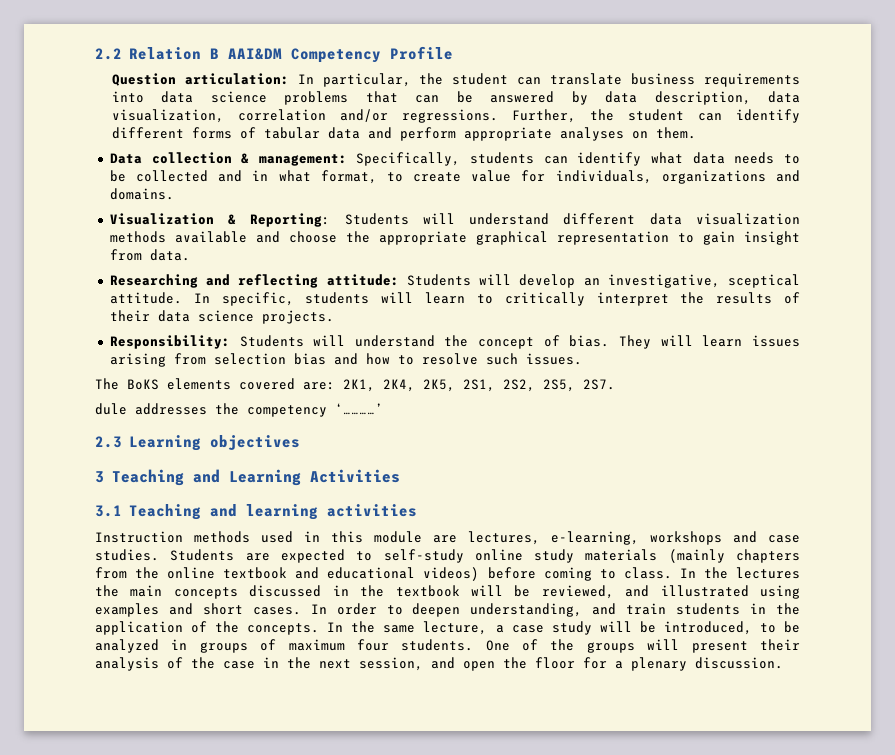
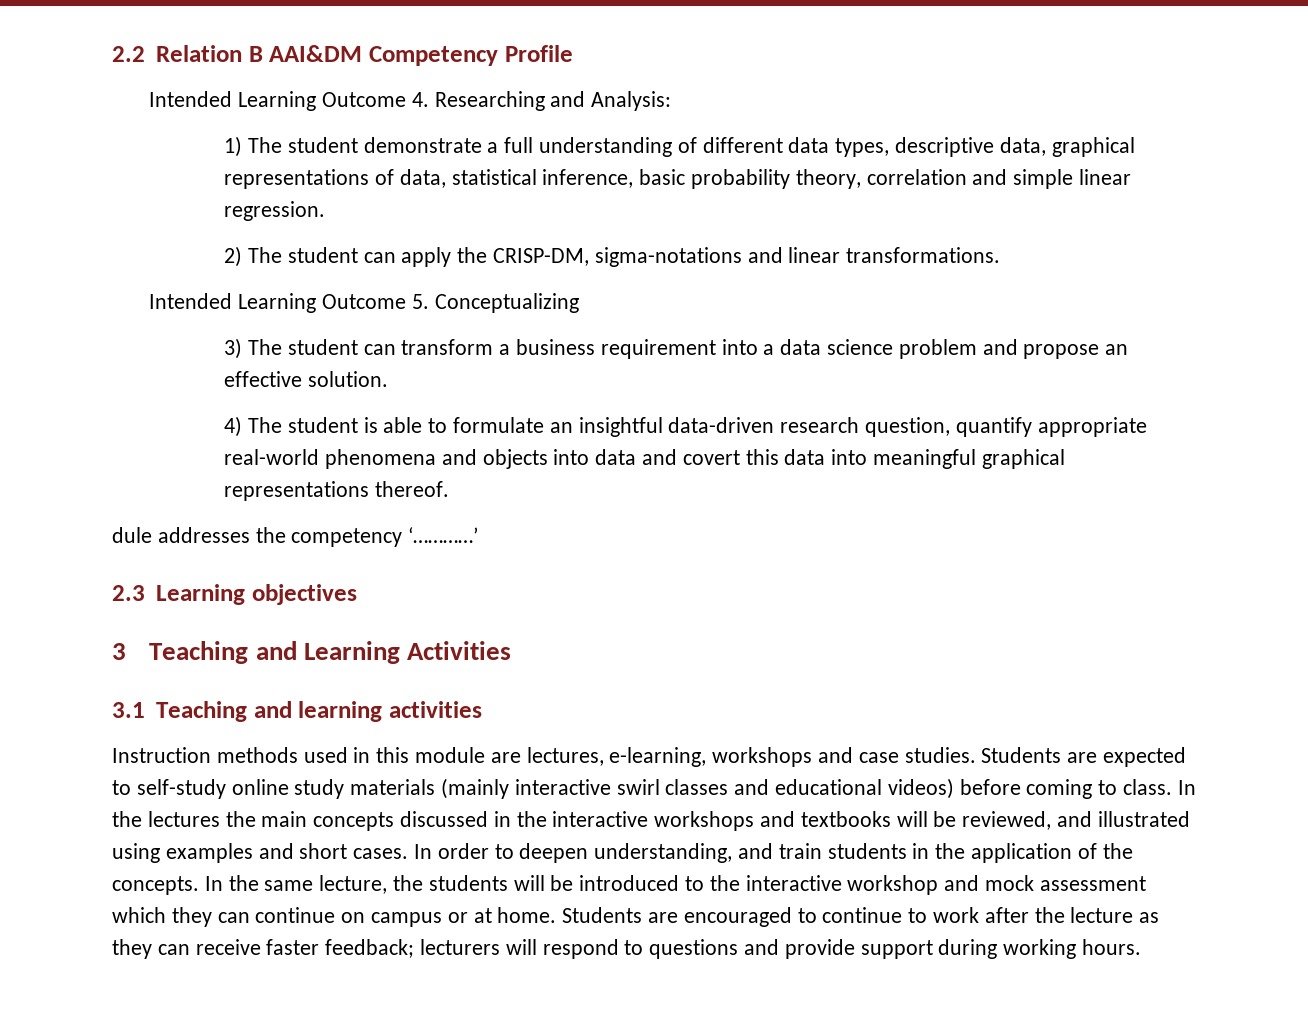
[111,73,800,87] [111,91,800,105] [111,109,801,123] [111,127,696,141] [109,152,800,166] [109,170,800,184] [109,188,174,200] [109,213,800,227] [109,231,800,245] [109,249,190,261] [109,274,800,288] [109,292,801,306] [109,310,334,324] [109,335,800,349] [109,353,582,367] [95,378,615,392] Question articulation: In particular, the student can translate business requirements into data science problems that can be answered by data description, data visualization, correlation and/or regressions. Further, the student can identify different forms of tabular data and perform appropriate analyses on them. // Data collection & management: Specifically, students can identify what data needs to be collected and in what format, to create value for individuals, organizations and domains. // Visualization & Reporting: Students will understand different data visualization methods available and choose the appropriate graphical representation to gain insight from data. // Researching and reflecting attitude: Students will develop an investigative, sceptical attitude. In specific, students will learn to critically interpret the results of their data science projects. // Responsibility: Students will understand the concept of bias. They will learn issues arising from selection bias and how to resolve such issues. // The BoKS elements covered are: 2K1, 2K4, 2K5, 2S1, 2S2, 2S5, 2S7. -> [149,91,672,111] [224,136,1135,157] [224,169,1131,189] [224,201,326,221] [224,246,1001,267] [149,293,579,313] [224,338,1129,359] [224,371,388,387] [224,416,1147,437] [224,449,1065,469] [224,481,449,501] Intended Learning Outcome 4. Researching and Analysis: // 1) The student demonstrate a full understanding of different data types, descriptive data, graphical representations of data, statistical inference, basic probability theory, correlation and simple linear regression. // 2) The student can apply the CRISP-DM, sigma-notations and linear transformations. // Intended Learning Outcome 5. Conceptualizing // 3) The student can transform a business requirement into a data science problem and propose an effective solution. // 4) The student is able to formulate an insightful data-driven research question, quantify appropriate real-world phenomena and objects into data and covert this data into meaningful graphical representations thereof.
[736,549,800,563] [95,567,288,579] chapters from the online textbook -> [514,779,729,795] interactive swirl classes
[395,585,460,597] textbook -> [552,811,891,831] interactive workshops and textbooks
[495,621,801,635] [95,639,800,653] [95,657,783,671] a case study will be introduced, to be analyzed in groups of maximum four students. One of the groups will present their analysis of the case in the next session, and open the floor for a plenary discussion. -> [393,875,1146,895] [112,907,1160,927] [112,939,1142,959] the students will be introduced to the interactive workshop and mock assessment which they can continue on campus or at home. Students are encouraged to continue to work after the lecture as they can receive faster feedback; lecturers will respond to questions and provide support during working hours.

